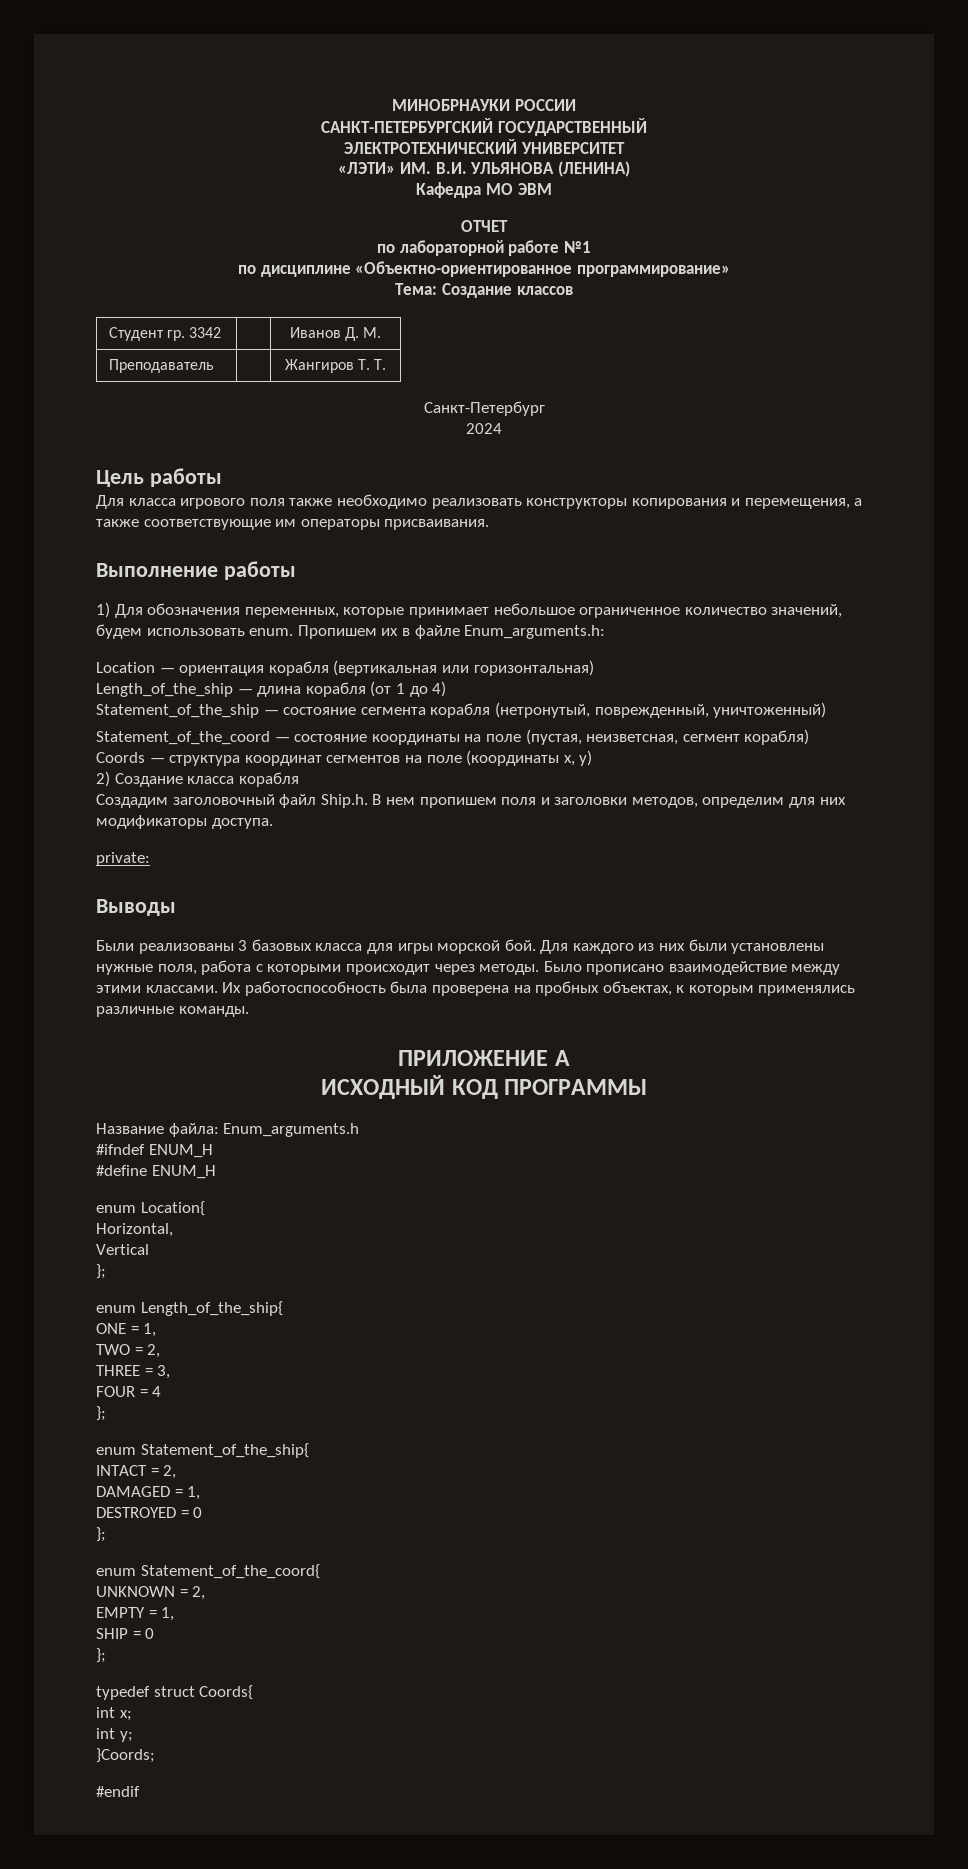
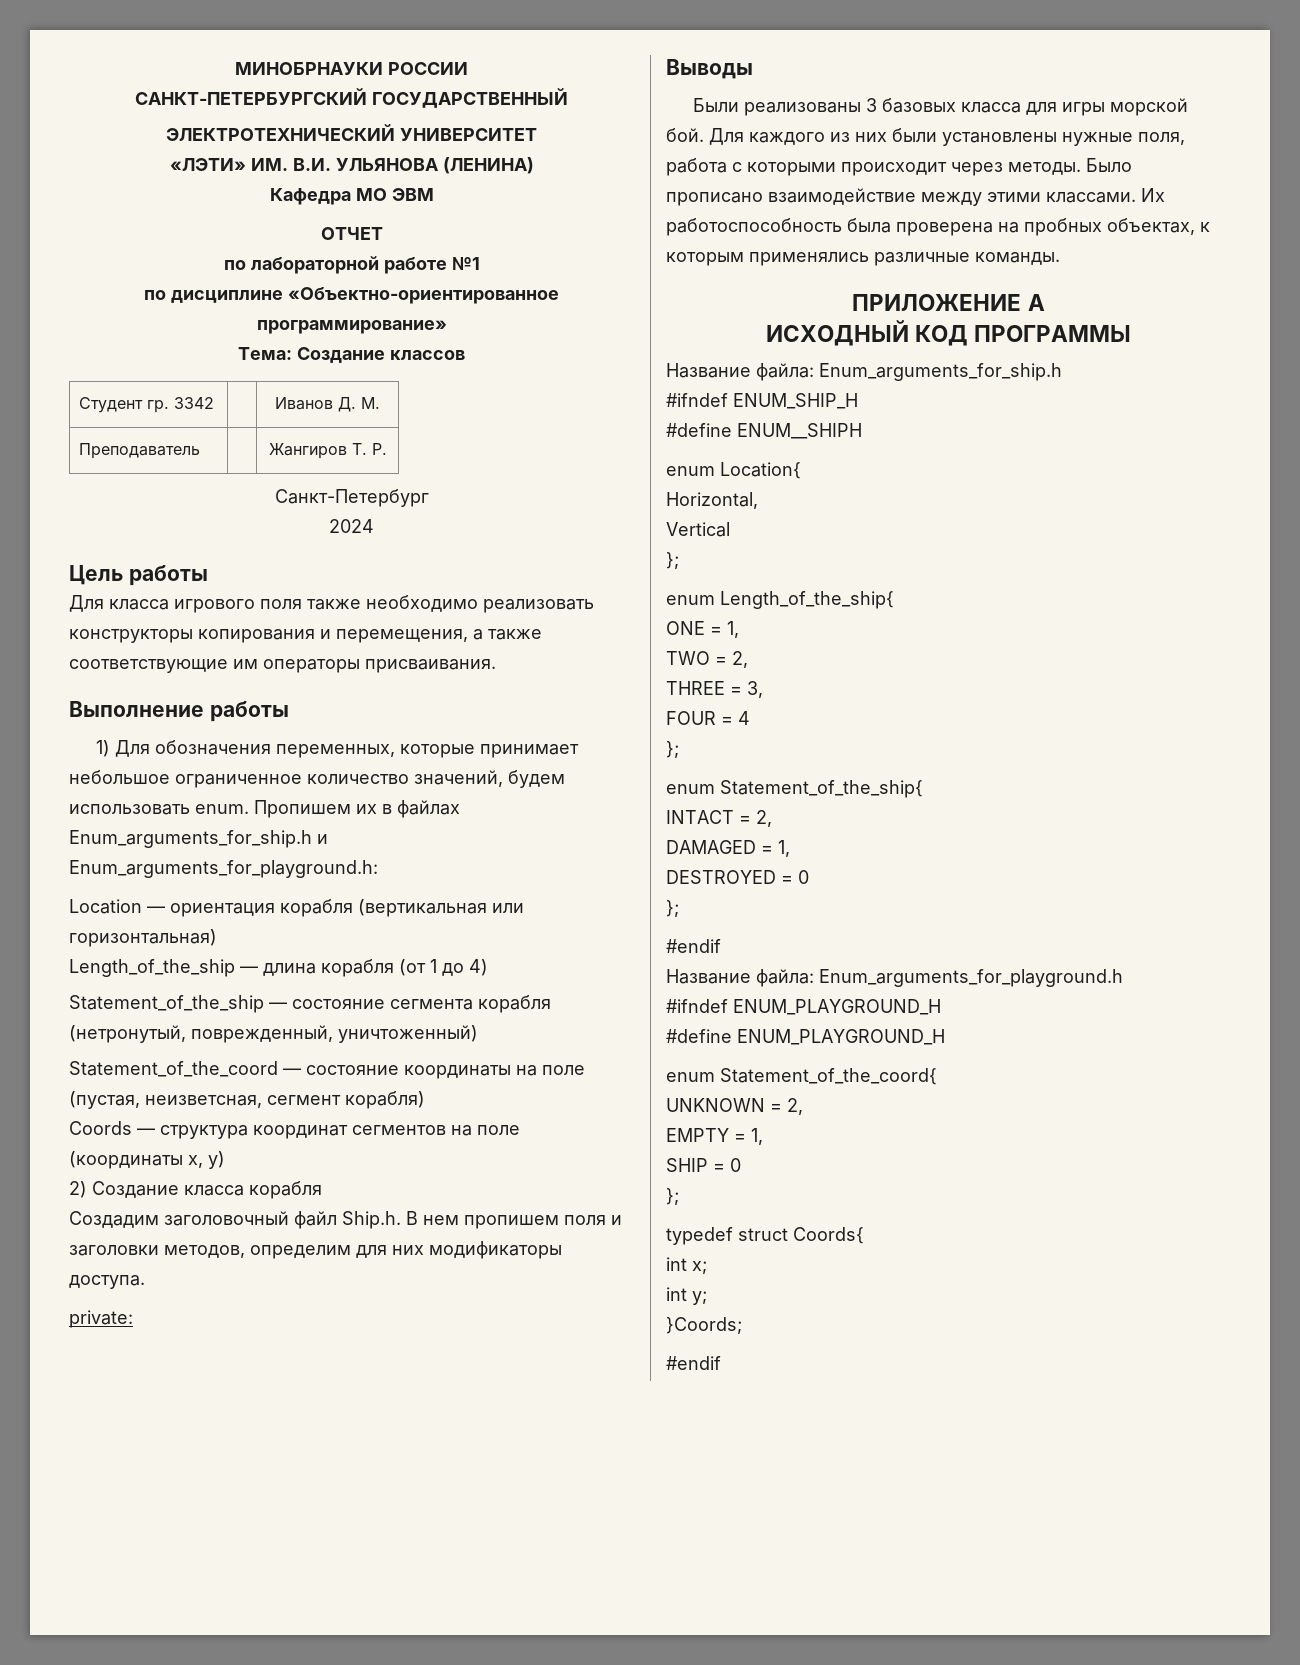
[374,359,387,370] Т. -> [371,443,387,455] Р.
[414,625,606,639] файле Enum_arguments.h: -> [397,800,460,818] [69,830,328,848] [69,860,378,878] файлах Enum_arguments_for_ship.h и Enum_arguments_for_playground.h:
[223,1123,360,1137] [96,1144,213,1158] [96,1165,216,1179] Enum_arguments.h // #ifndef ENUM_H // #define ENUM_H -> [819,363,1062,381] [666,393,858,409] [666,423,862,439] Enum_arguments_for_ship.h // #ifndef ENUM_SHIP_H // #define ENUM__SHIPH
(106, 1534) none -> [666,939,721,953] [666,969,1123,987] [666,999,941,1015] [666,1029,945,1045] // #endif // Название файла: Enum_arguments_for_playground.h // #ifndef ENUM_PLAYGROUND_H // #define ENUM_PLAYGROUND_H

